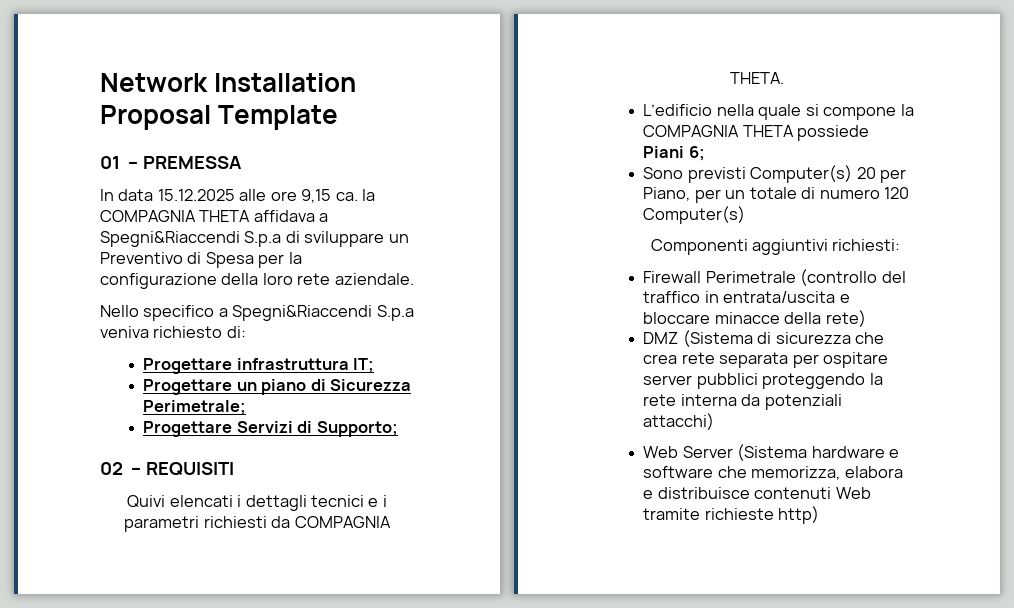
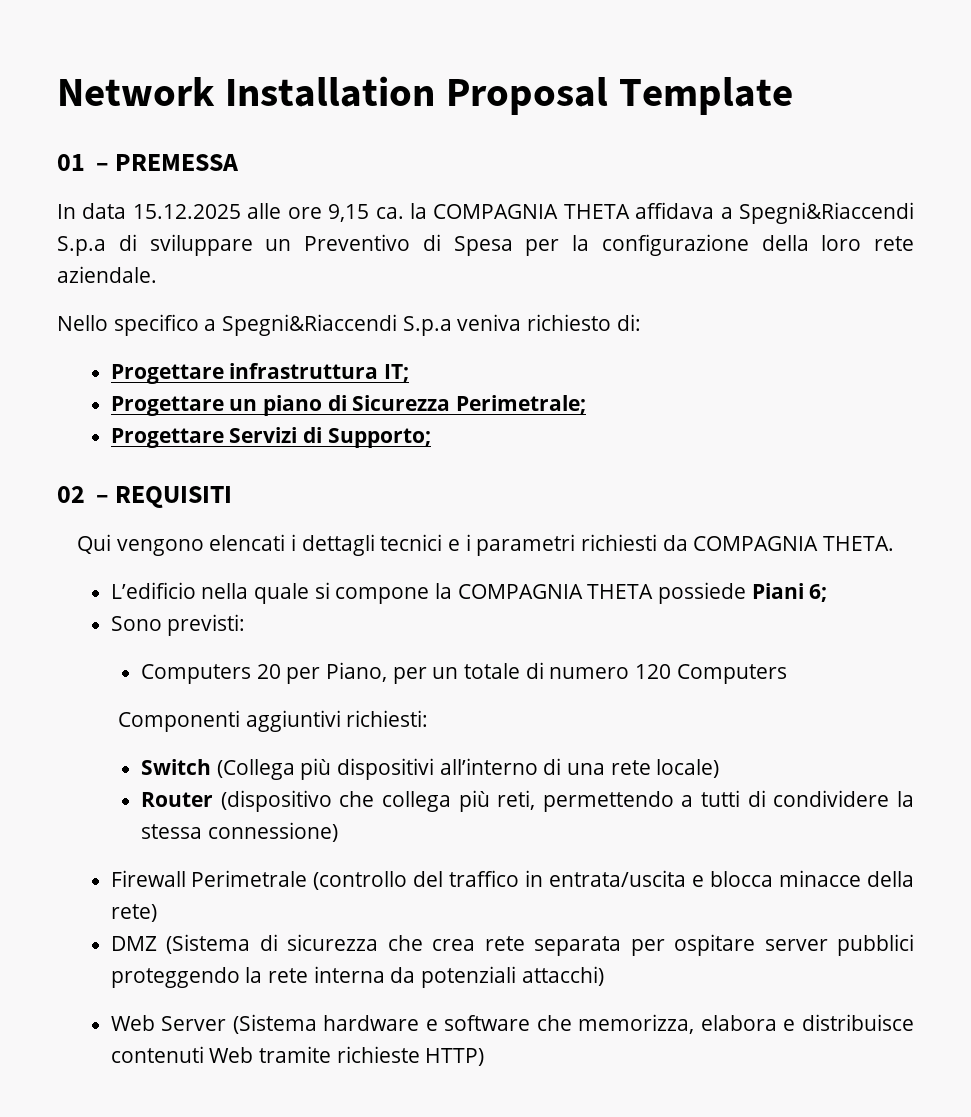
[127,495,166,507] Quivi -> [76,534,204,556] Qui vengono
[687,165,853,183] previsti Computer(s) -> [167,614,246,636] [140,664,251,684] previsti: // Computers
[643,206,746,224] Computer(s) -> [676,664,787,684] Computers
(901, 245) none -> [140,758,720,780] [140,790,914,812] [140,822,338,842] // Switch (Collega più dispositivi all’interno di una rete locale) // Router (dispositivo che collega più reti, permettendo a tutti di condividere la stessa connessione)
[643,312,711,324] bloccare -> [710,871,774,887] blocca
[778,506,820,524] http) -> [425,1048,485,1066] HTTP)

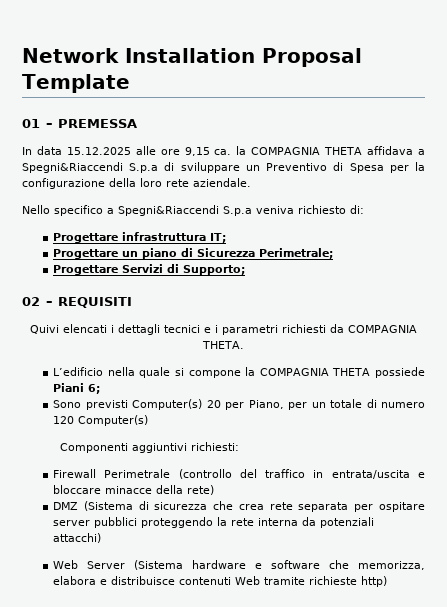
[76,534,204,556] Qui vengono -> [30,325,59,334] Quivi
[167,614,246,636] [140,664,251,684] previsti: // Computers -> [85,399,203,410] previsti Computer(s)
[676,664,787,684] Computers -> [78,415,149,426] Computer(s)
[140,758,720,780] [140,790,914,812] [140,822,338,842] // Switch (Collega più dispositivi all’interno di una rete locale) // Router (dispositivo che collega più reti, permettendo a tutti di condividere la stessa connessione) -> (240, 446) none
[710,871,774,887] blocca -> [53,485,102,494] bloccare
[425,1048,485,1066] HTTP) -> [361,576,388,587] http)

